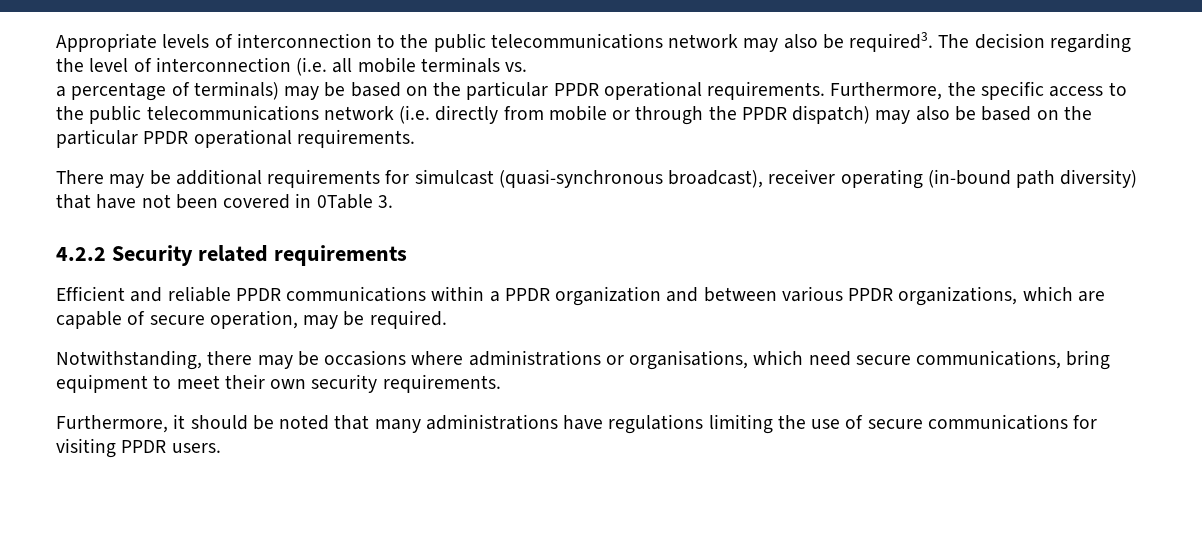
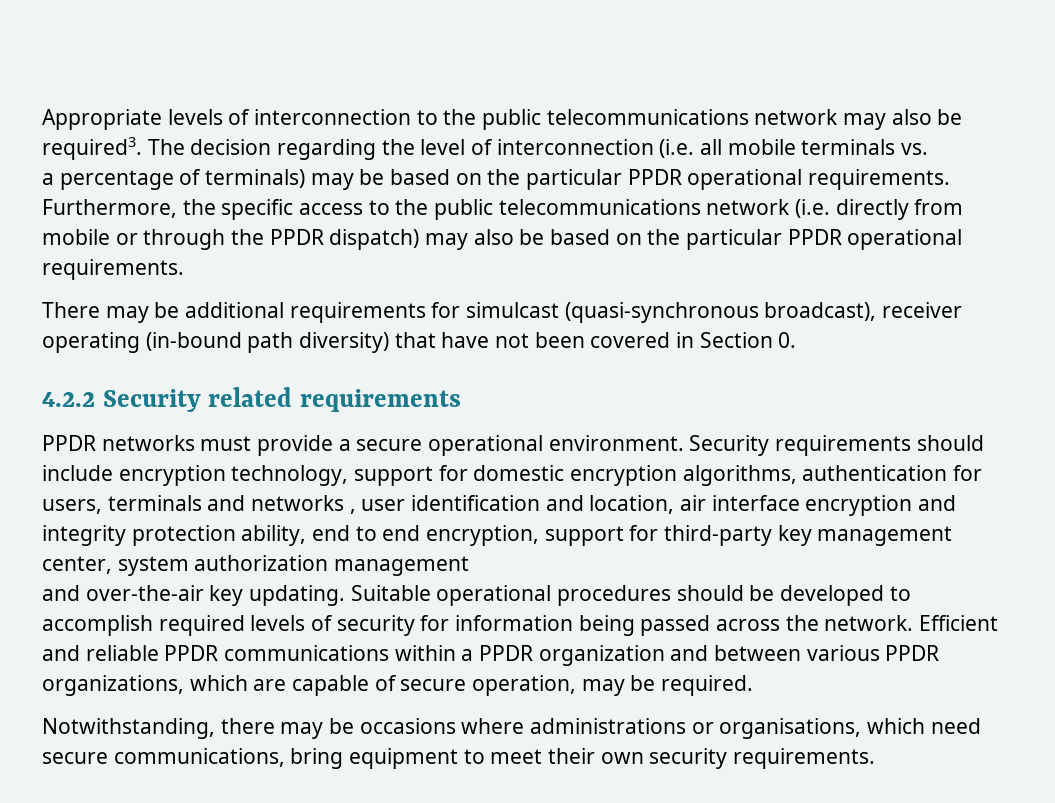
[316,194,393,209] 0Table 3. -> [699,332,797,348] Section 0.
(407, 255) none -> [42,435,984,456] [42,465,983,486] [42,495,957,516] [42,525,953,546] [42,555,470,576] [42,585,911,606] [42,615,914,636] PPDR networks must provide a secure operational environment. Security requirements should include encryption technology, support for domestic encryption algorithms, authentication for users, terminals and networks , user identification and location, air interface encryption and integrity protection ability, end to end encryption, support for third-party key management center, system authorization management // and over-the-air key updating. Suitable operational procedures should be developed to accomplish required levels of security for information being passed across the network.
[56,414,1098,434] [56,438,221,458] // Furthermore, it should be noted that many administrations have regulations limiting the use of secure communications for visiting PPDR users. -> (876, 758) none

